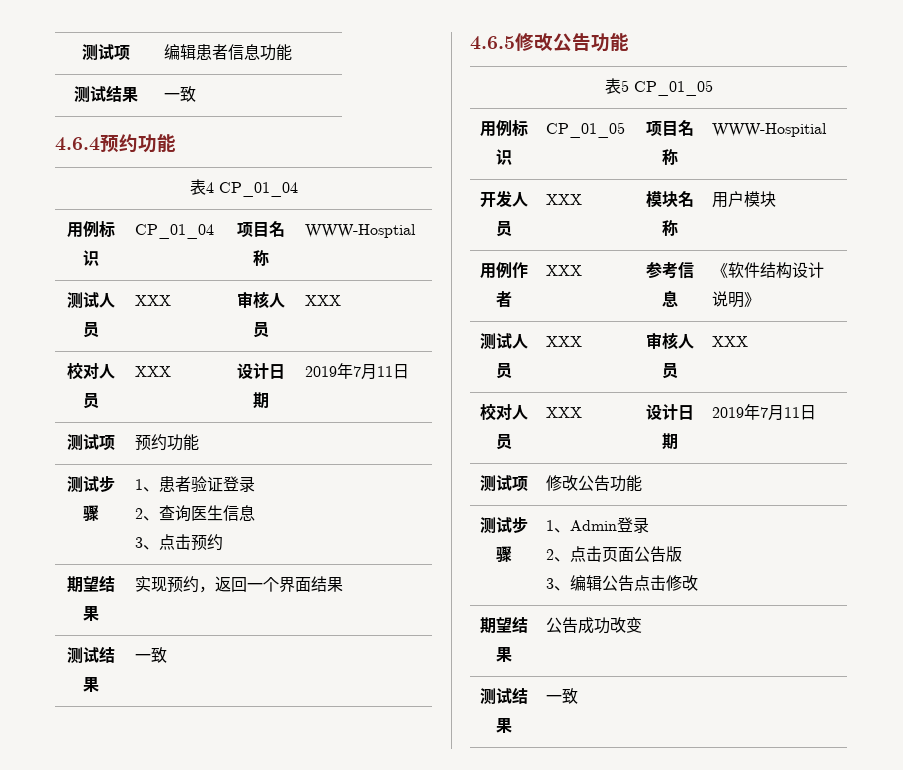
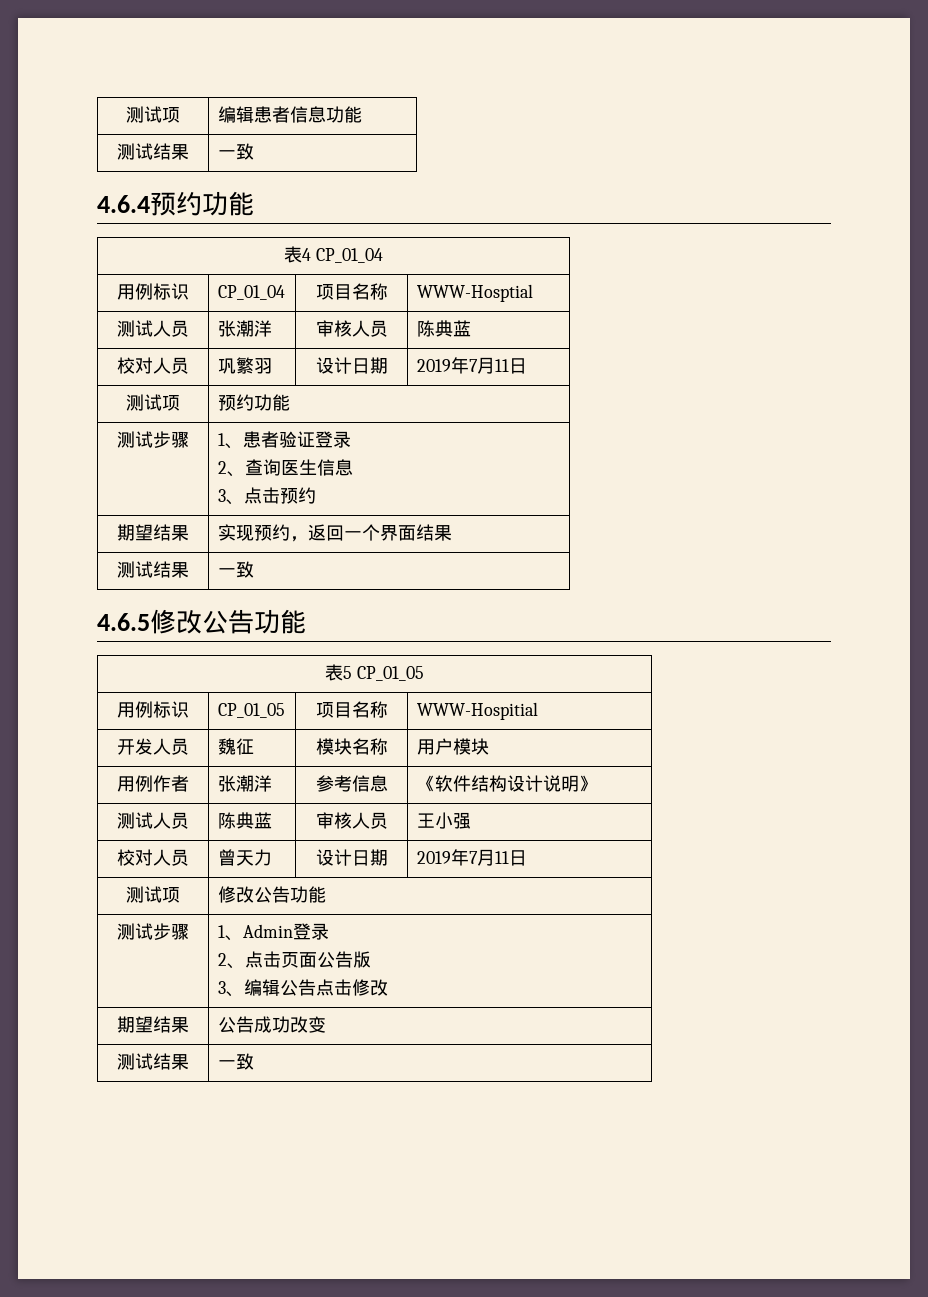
[135,295,172,306] [237,291,285,309] [253,322,269,338] [305,295,342,306] [67,362,115,380] [83,393,99,409] [135,366,172,377] XXX | 审核人员 | XXX // 校对人员 | XXX -> [217,320,272,337] [315,320,388,337] [416,320,471,337] [117,357,189,374] [217,357,272,374] 张潮洋 | 审核人员 | 陈典蓝 // 校对人员 | 巩繁羽
[546,194,583,205] XXX -> [217,738,254,755] 魏征
[546,265,583,276] XXX -> [217,775,272,792] 张潮洋
[546,336,583,347] [645,332,694,350] [661,363,678,379] [712,336,749,347] [480,403,528,421] [496,434,512,450] [546,407,583,418] XXX | 审核人员 | XXX // 校对人员 | XXX -> [217,812,272,829] [315,812,388,829] [416,812,471,829] [117,849,189,866] [217,849,272,866] 陈典蓝 | 审核人员 | 王小强 // 校对人员 | 曾天力

